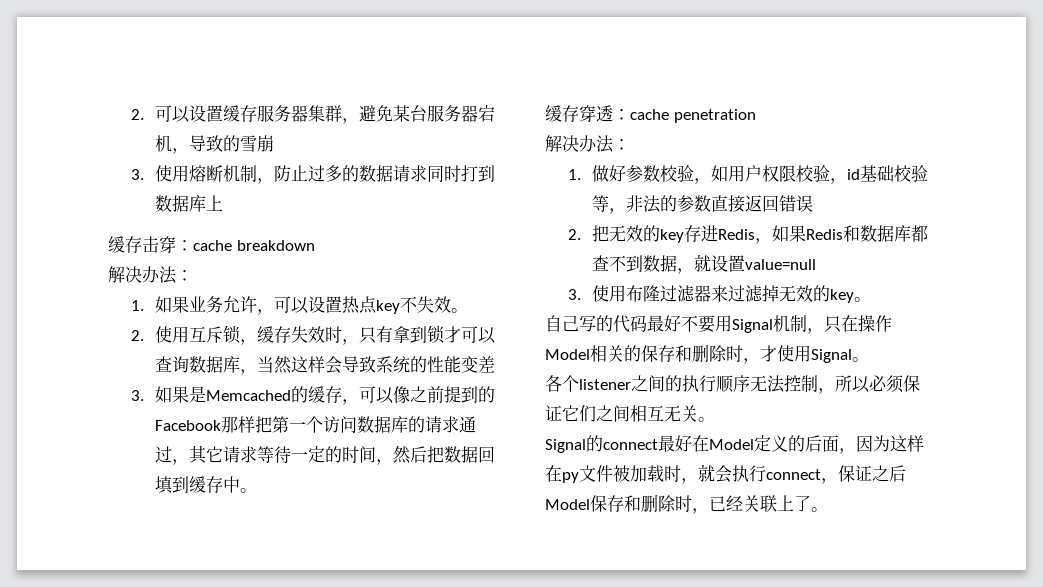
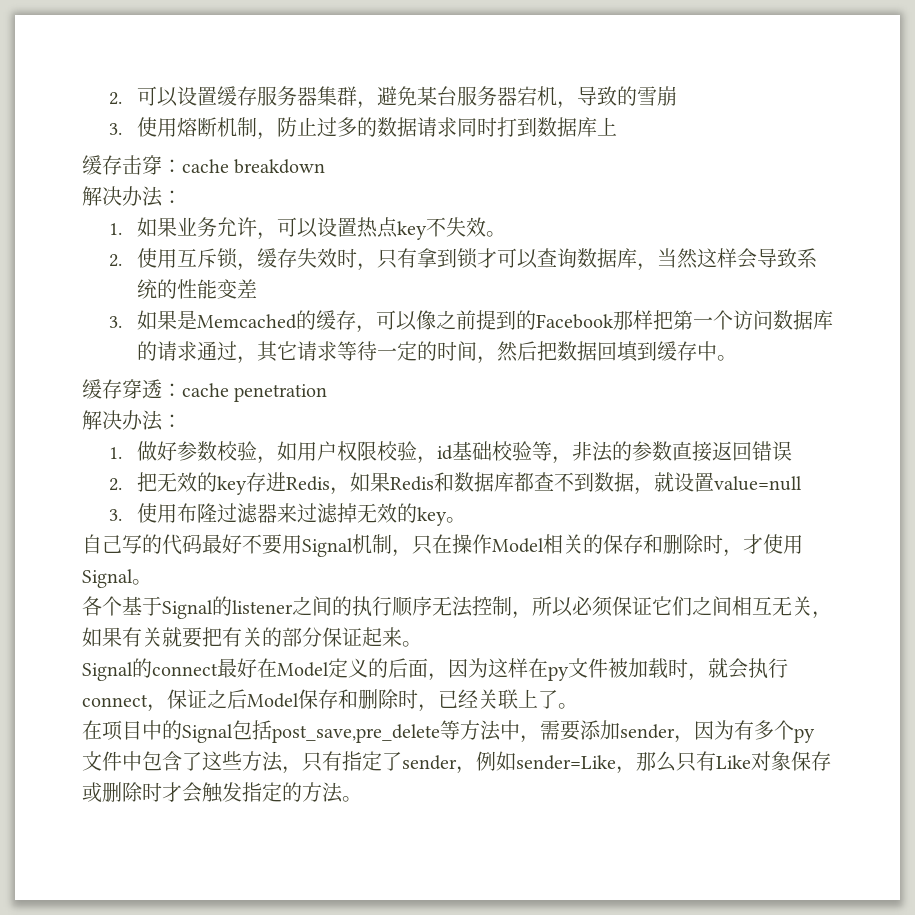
(579, 383) none -> [122,596,232,619] 基于Signal的
(698, 413) none -> [812,611,832,619] [82,627,402,648] ，如果有关就要把有关的部分保证起来
(828, 509) none -> [82,720,815,743] [82,751,831,774] [82,782,362,803] // 在项目中的Signal包括post_save,pre_delete等方法中，需要添加sender，因为有多个py文件中包含了这些方法，只有指定了sender，例如sender=Like，那么只有Like对象保存或删除时才会触发指定的方法。

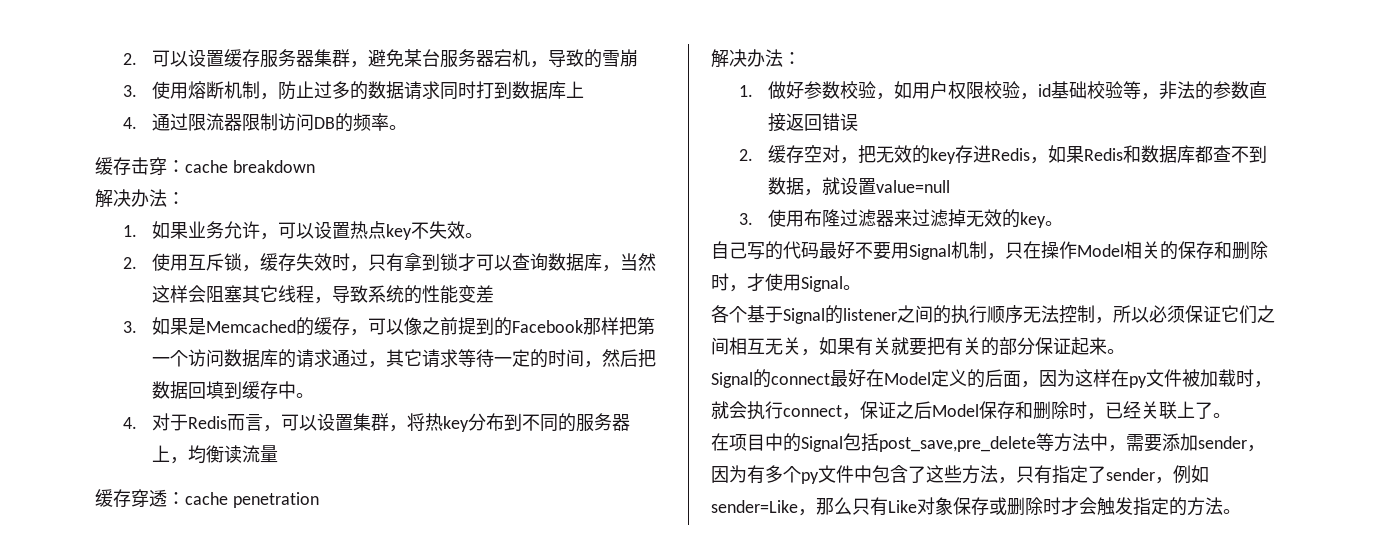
(617, 126) none -> [123,113,407,132] // 4.通过限流器限制访问DB的频率。
(757, 258) none -> [205,285,332,304] 阻塞其它线程，
(737, 358) none -> [123,413,630,432] [151,445,278,464] // 4.对于Redis而言，可以设置集群，将热key分布到不同的服务器上，均衡读流量
(123, 484) none -> [767,145,858,164] 缓存空对，

